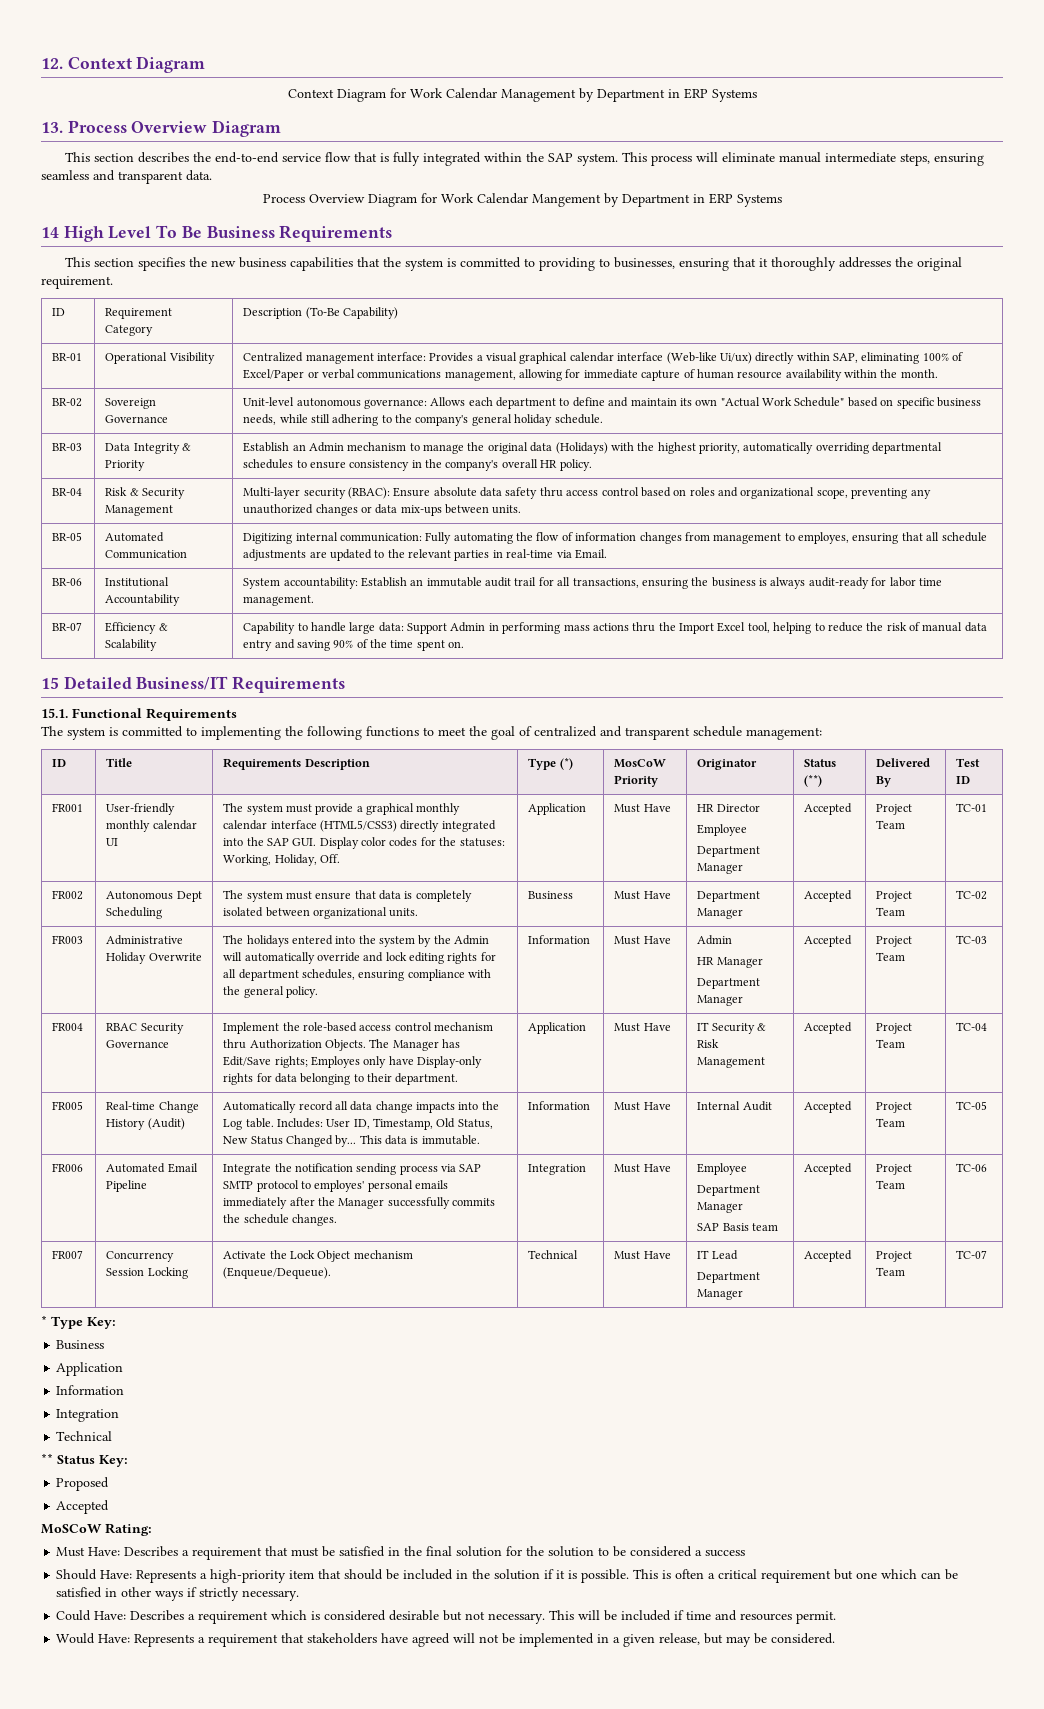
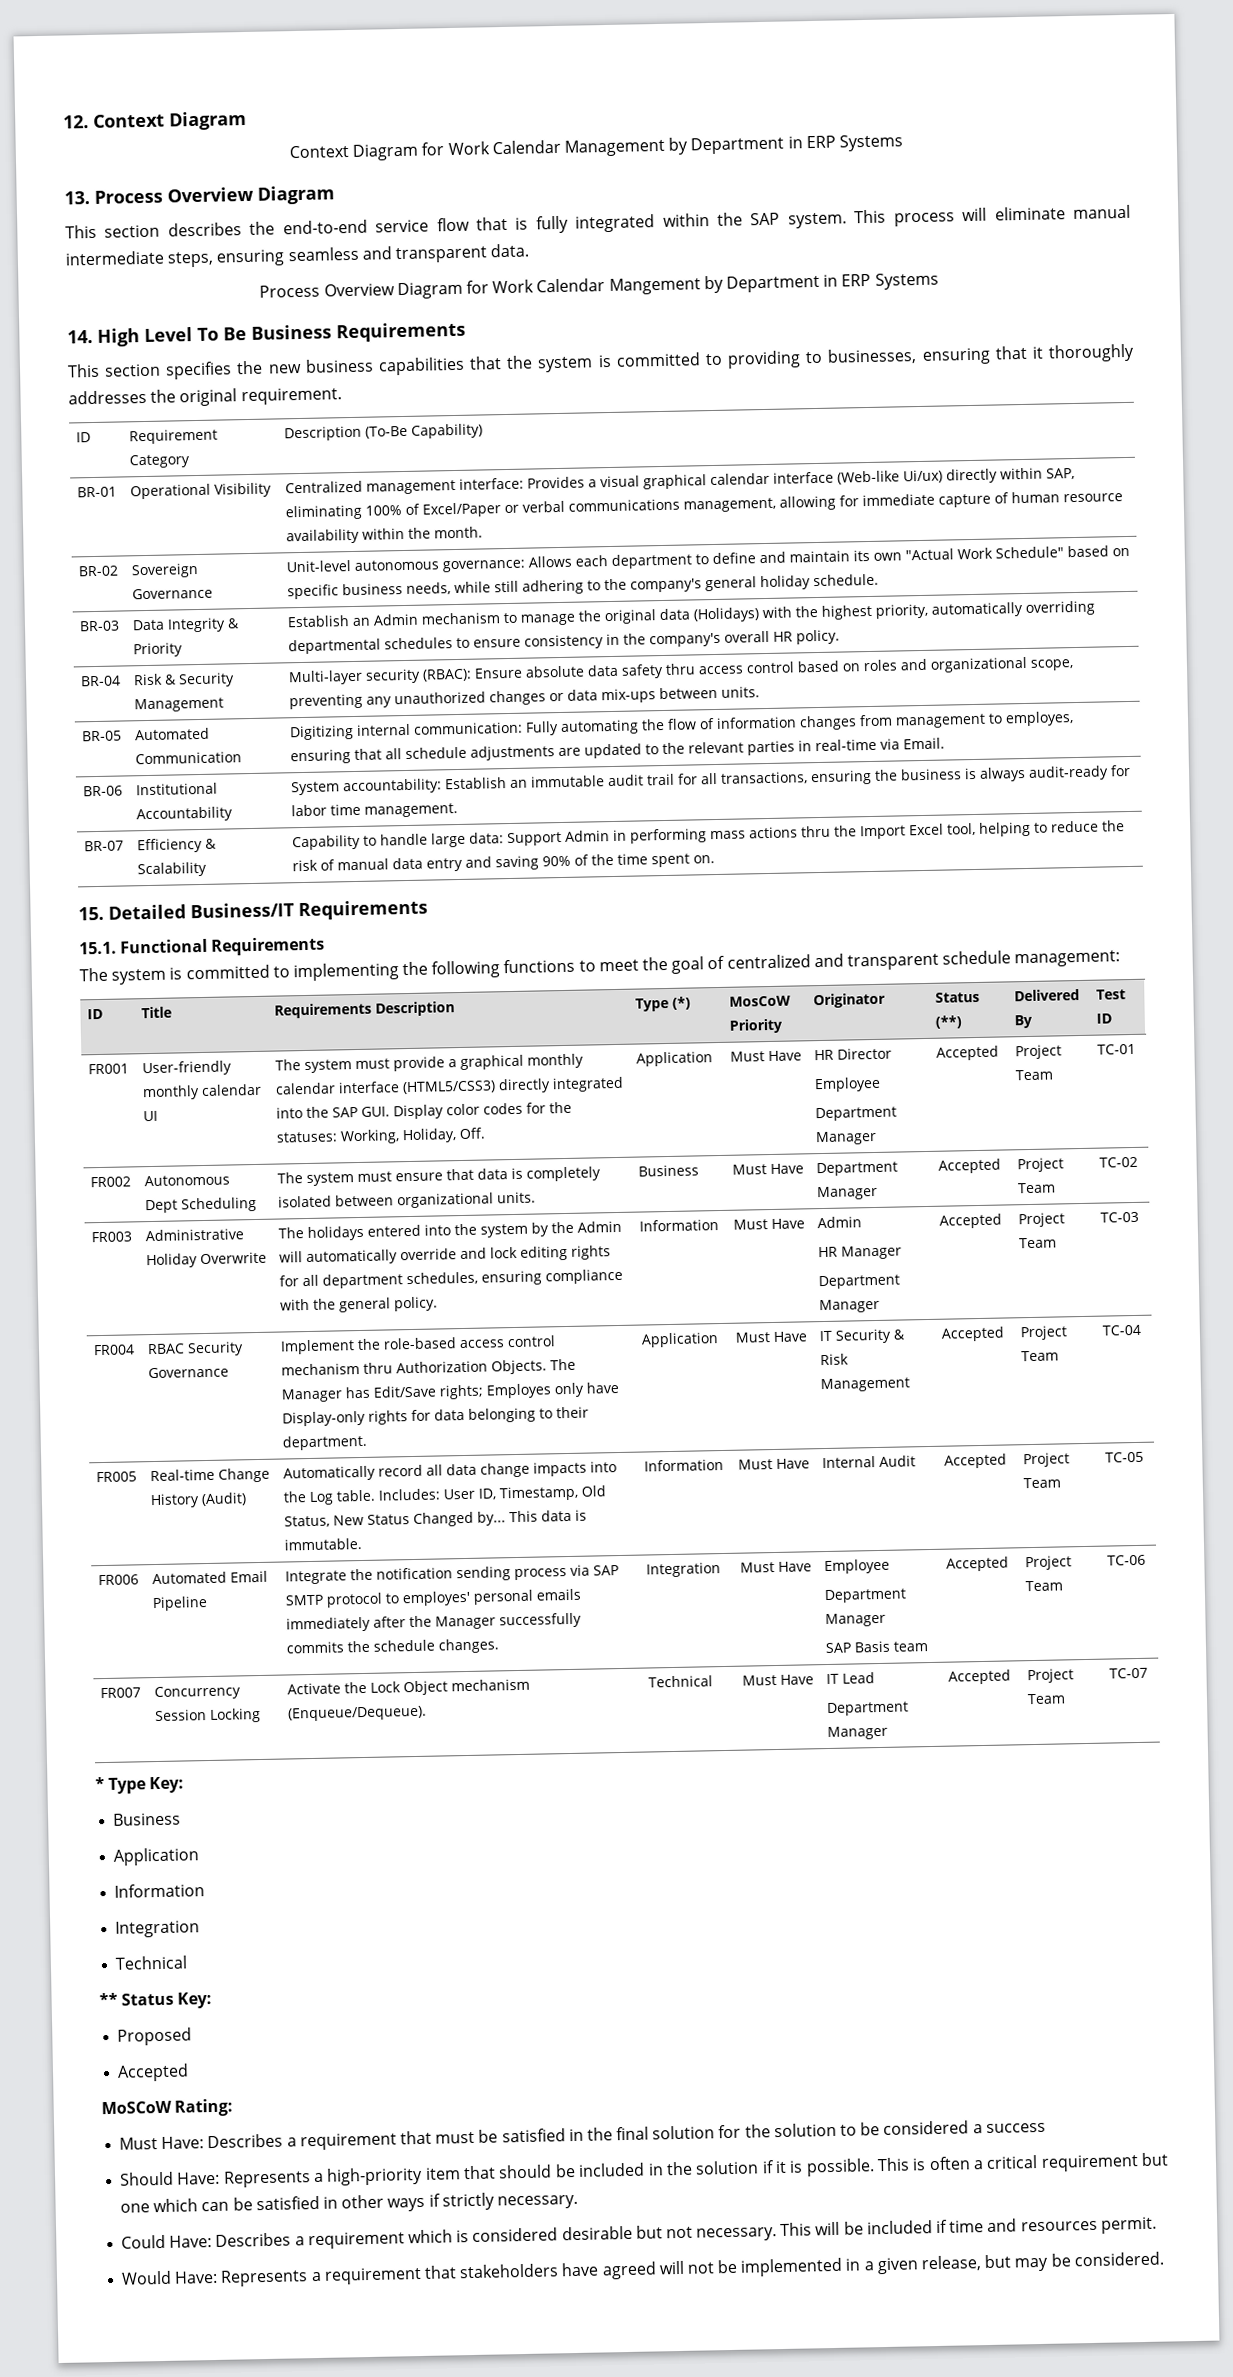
[41,227,59,238] 14 -> [67,329,93,344] 14.
[41,677,59,689] 15 -> [78,906,104,921] 15.

